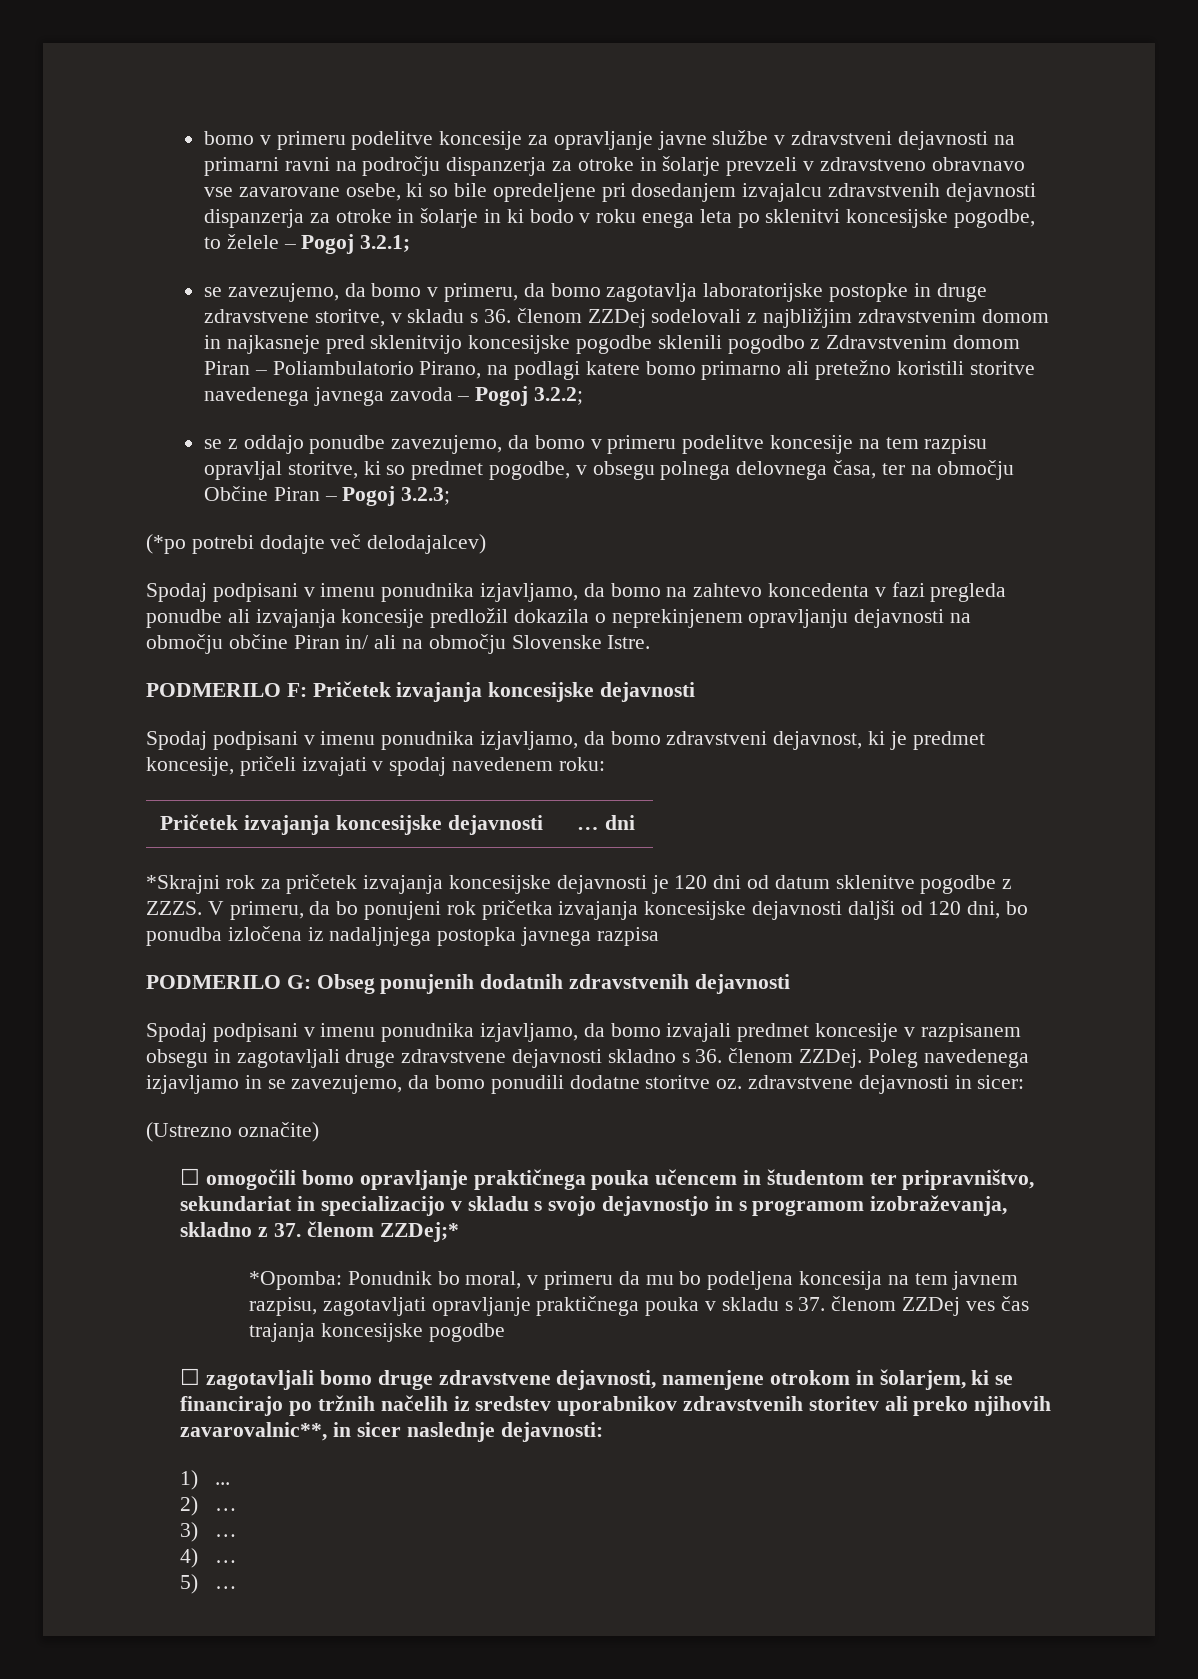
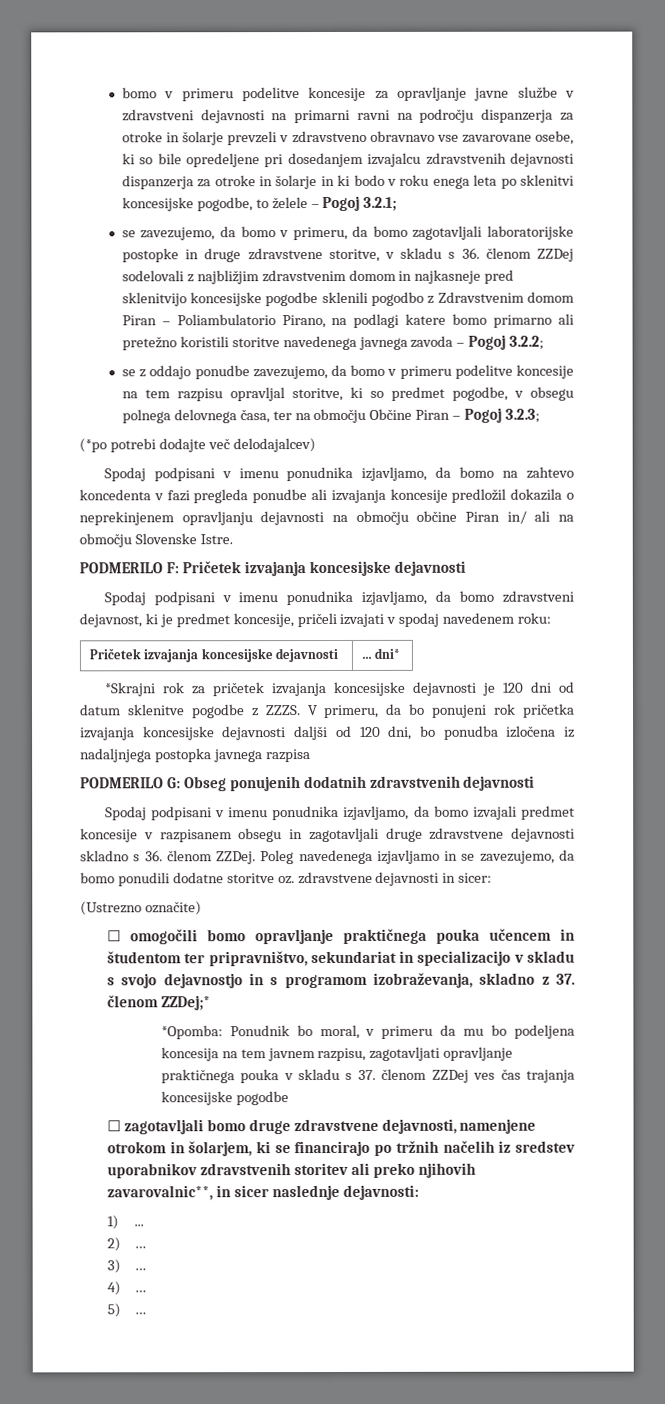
[606,283,698,302] zagotavlja -> [412,225,483,240] zagotavljali
[605,815,636,830] dni -> [374,647,401,659] dni*

